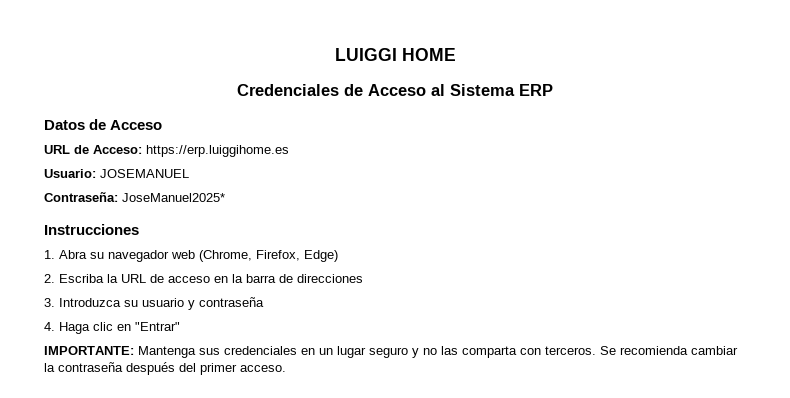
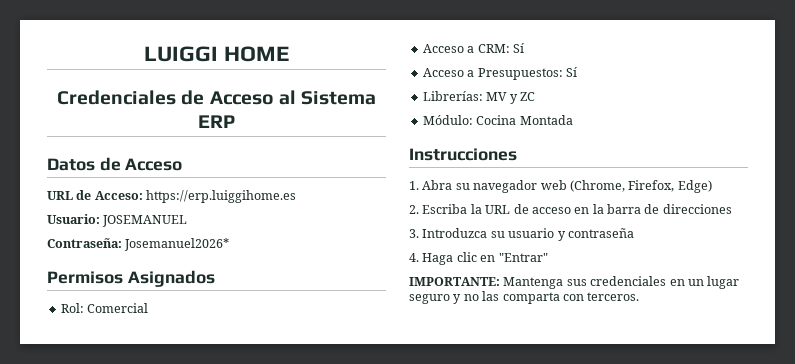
[122,193,225,202] JoseManuel2025* -> [124,238,230,251] [47,270,215,287] [60,303,149,313] [422,43,524,53] [422,67,577,80] [422,91,535,104] [422,115,573,125] Josemanuel2026* // Permisos Asignados // Rol: Comercial // Acceso a CRM: Sí // Acceso a Presupuestos: Sí // Librerías: MV y ZC // Módulo: Cocina Montada
[600,346,738,355] [44,362,286,375] Se recomienda cambiar la contraseña después del primer acceso. -> (640, 296) none

